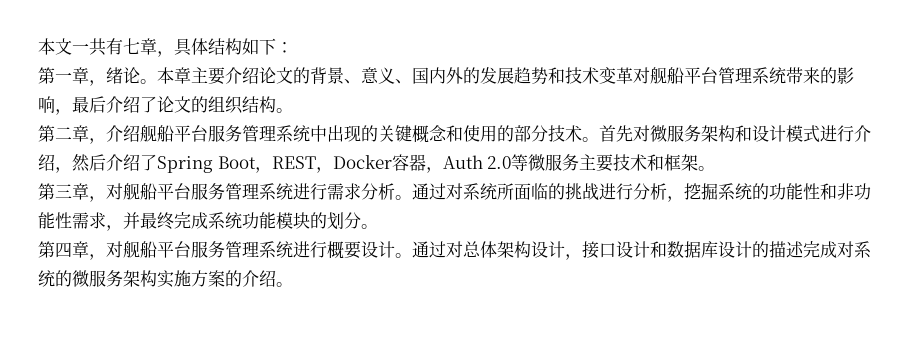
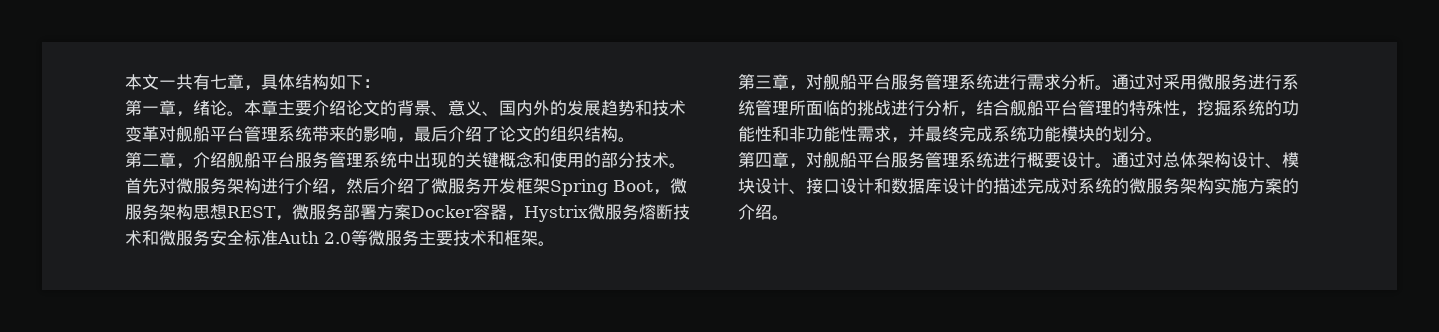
[735,125,820,143] 和设计模式 -> (261, 186) none
[157,154,443,173] Spring Boot，REST，Docker容器， -> [431,178,687,196] [125,204,690,222] [125,230,278,246] 微服务开发框架Spring Boot，微服务架构思想REST，微服务部署方案Docker容器，Hystrix微服务熔断技术和微服务安全标准
[463,183,497,200] 系统 -> [1163,74,1299,90] [738,100,789,116] 采用微服务进行系统管理
(684, 199) none -> [976,100,1197,117] 结合舰船平台管理的特殊性，
[565,254,582,260] ， -> [1265,152,1299,168] [738,178,806,194] 、模块设计、

